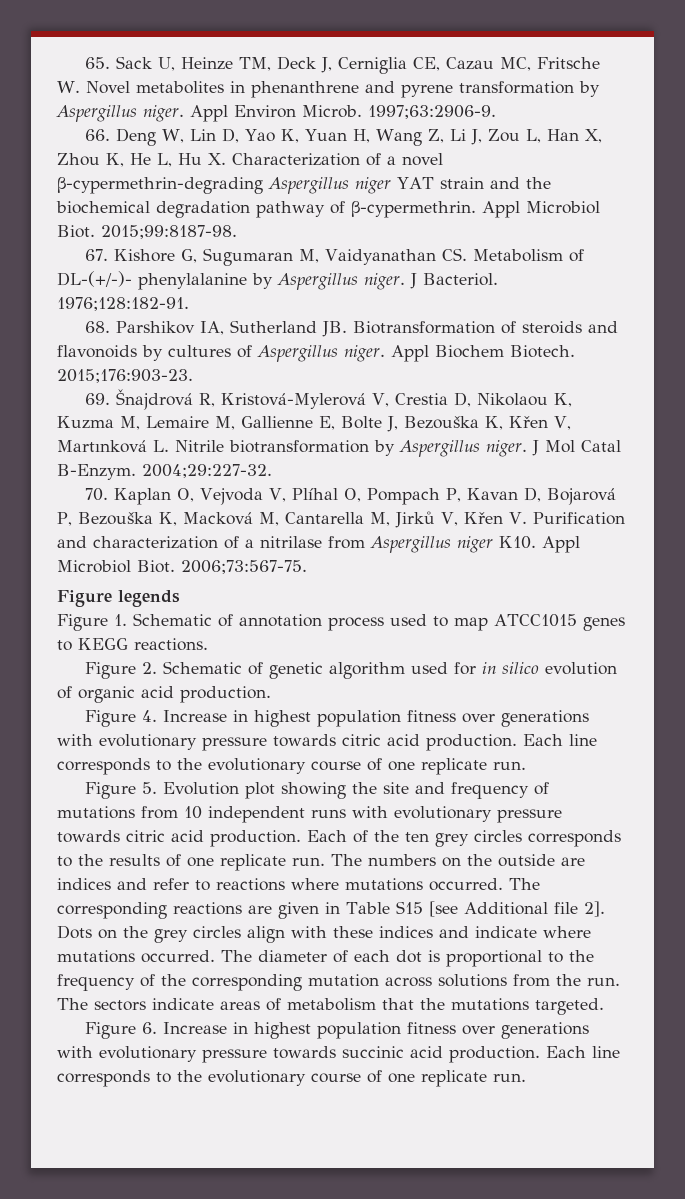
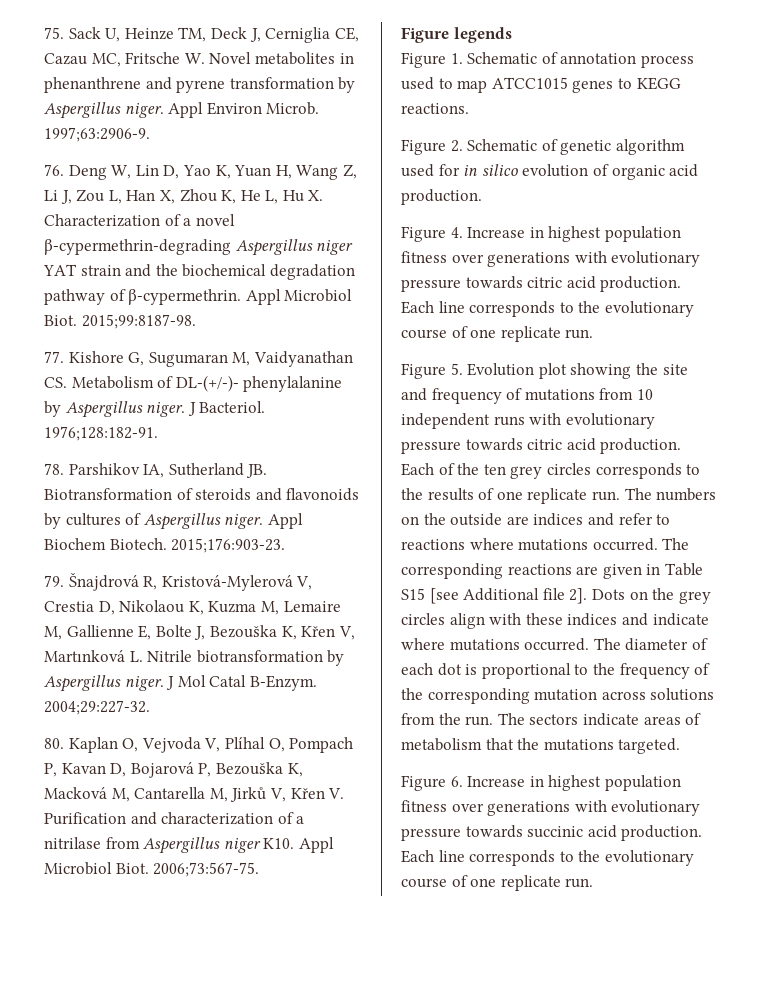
[84,57,110,69] 65. -> [44,27,64,39] 75.
[84,129,110,141] 66. -> [44,164,64,176] 76.
[84,249,108,261] 67. -> [44,351,64,363] 77.
[84,321,110,333] 68. -> [44,463,64,475] 78.
[84,393,110,405] 69. -> [44,575,64,587] 79.
[84,488,108,501] 70. -> [44,738,64,749] 80.

